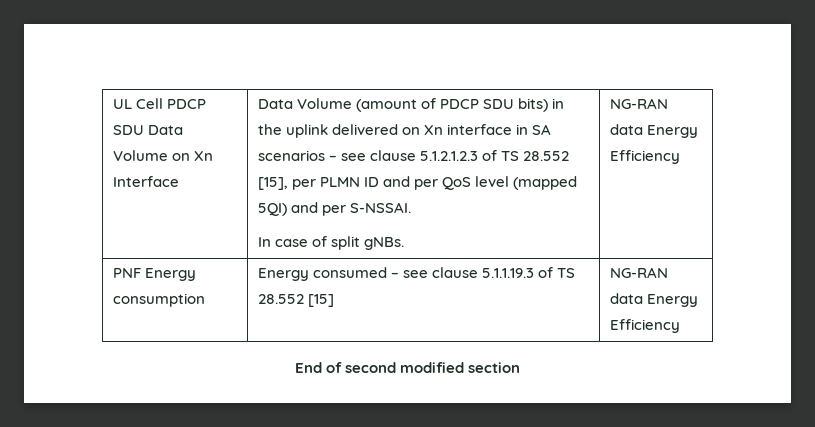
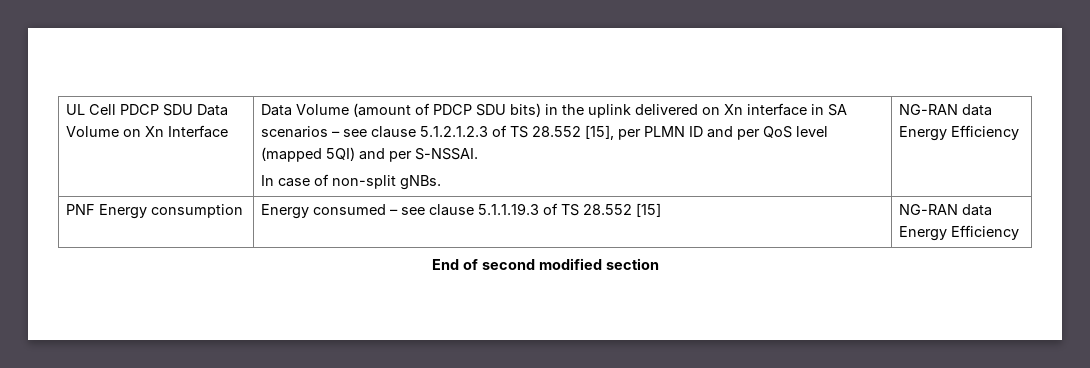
[330,236,360,250] split -> [331,175,396,189] non-split

